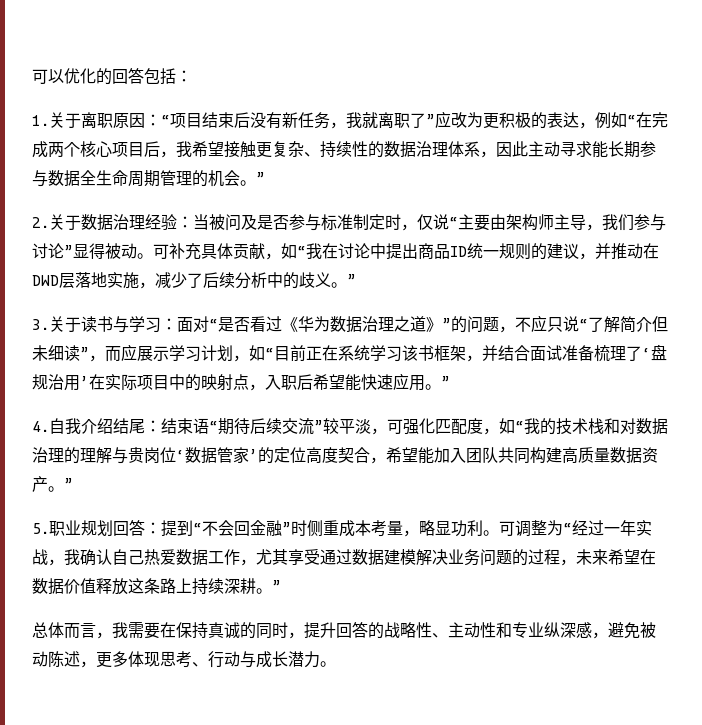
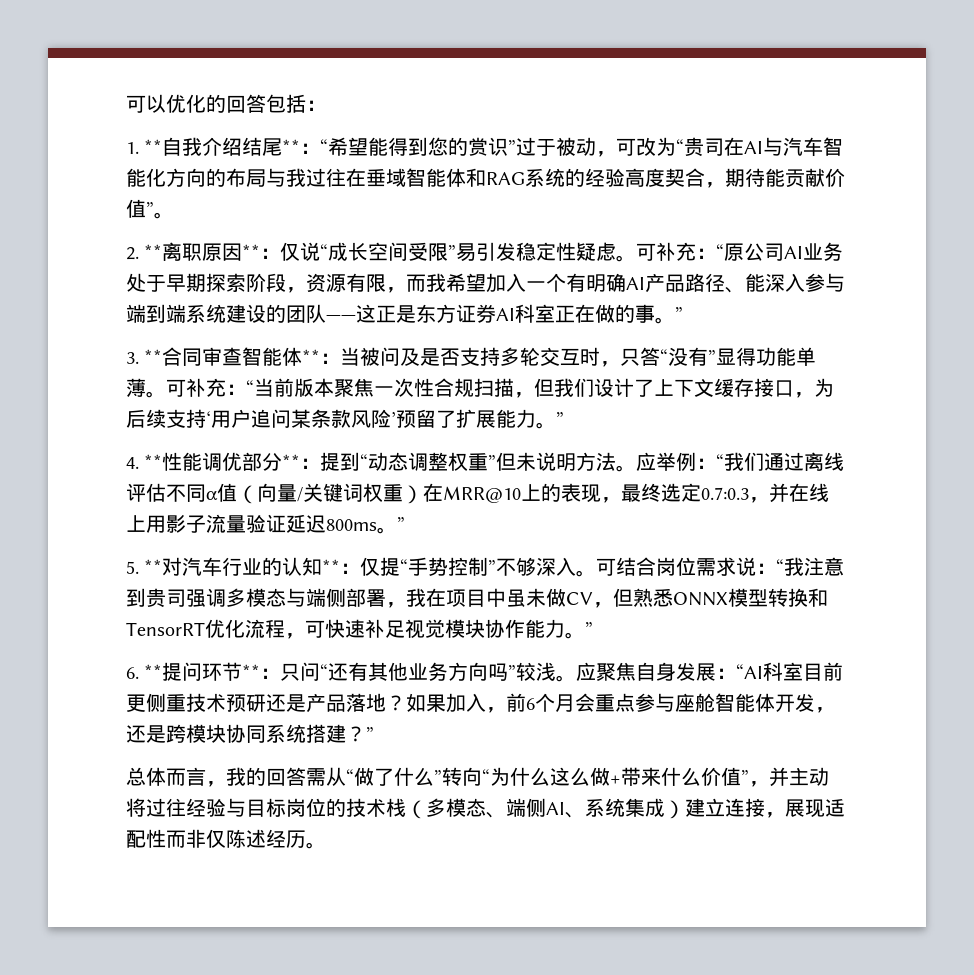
[49,111,668,129] [32,141,656,158] [32,170,265,187] [32,214,666,231] [32,243,659,260] [32,272,356,289] [32,315,668,333] [32,344,667,362] [32,373,450,391] [32,418,668,435] [32,447,658,464] [32,476,73,492] [32,520,652,537] [32,549,656,566] [32,578,281,595] [32,622,656,639] [32,651,320,668] 关于离职原因：“项目结束后没有新任务，我就离职了”应改为更积极的表达，例如“在完成两个核心项目后，我希望接触更复杂、持续性的数据治理体系，因此主动寻求能长期参与数据全生命周期管理的机会。” // 2.关于数据治理经验：当被问及是否参与标准制定时，仅说“主要由架构师主导，我们参与讨论”显得被动。可补充具体贡献，如“我在讨论中提出商品ID统一规则的建议，并推动在DWD层落地实施，减少了后续分析中的歧义。” // 3.关于读书与学习：面对“是否看过《华为数据治理之道》”的问题，不应只说“了解简介但未细读”，而应展示学习计划，如“目前正在系统学习该书框架，并结合面试准备梳理了‘盘规治用’在实际项目中的映射点，入职后希望能快速应用。” // 4.自我介绍结尾：结束语“期待后续交流”较平淡，可强化匹配度，如“我的技术栈和对数据治理的理解与贵岗位‘数据管家’的定位高度契合，希望能加入团队共同构建高质量数据资产。” // 5.职业规划回答：提到“不会回金融”时侧重成本考量，略显功利。可调整为“经过一年实战，我确认自己热爱数据工作，尤其享受通过数据建模解决业务问题的过程，未来希望在数据价值释放这条路上持续深耕。” // 总体而言，我需要在保持真诚的同时，提升回答的战略性、主动性和专业纵深感，避免被动陈述，更多体现思考、行动与成长潜力 -> [144,137,844,157] [126,168,845,188] [126,199,174,219] [126,242,844,262] [126,273,845,293] [126,304,683,324] [126,347,817,367] [126,378,834,398] [126,409,564,429] [126,452,845,472] [126,483,829,504] [126,514,405,534] [126,557,845,577] [126,588,828,608] [126,619,593,639] [126,662,844,682] [126,693,835,713] [126,724,374,743] [126,767,829,787] [126,798,845,819] [126,829,306,848] **自我介绍结尾**：“希望能得到您的赏识”过于被动，可改为“贵司在AI与汽车智能化方向的布局与我过往在垂域智能体和RAG系统的经验高度契合，期待能贡献价值”。 // 2. **离职原因**：仅说“成长空间受限”易引发稳定性疑虑。可补充：“原公司AI业务处于早期探索阶段，资源有限，而我希望加入一个有明确AI产品路径、能深入参与端到端系统建设的团队——这正是东方证券AI科室正在做的事。” // 3. **合同审查智能体**：当被问及是否支持多轮交互时，只答“没有”显得功能单薄。可补充：“当前版本聚焦一次性合规扫描，但我们设计了上下文缓存接口，为后续支持‘用户追问某条款风险’预留了扩展能力。” // 4. **性能调优部分**：提到“动态调整权重”但未说明方法。应举例：“我们通过离线评估不同α值（向量/关键词权重）在MRR@10上的表现，最终选定0.7:0.3，并在线上用影子流量验证延迟800ms。” // 5. **对汽车行业的认知**：仅提“手势控制”不够深入。可结合岗位需求说：“我注意到贵司强调多模态与端侧部署，我在项目中虽未做CV，但熟悉ONNX模型转换和TensorRT优化流程，可快速补足视觉模块协作能力。” // 6. **提问环节**：只问“还有其他业务方向吗”较浅。应聚焦自身发展：“AI科室目前更侧重技术预研还是产品落地？如果加入，前6个月会重点参与座舱智能体开发，还是跨模块协同系统搭建？” // 总体而言，我的回答需从“做了什么”转向“为什么这么做+带来什么价值”，并主动将过往经验与目标岗位的技术栈（多模态、端侧AI、系统集成）建立连接，展现适配性而非仅陈述经历

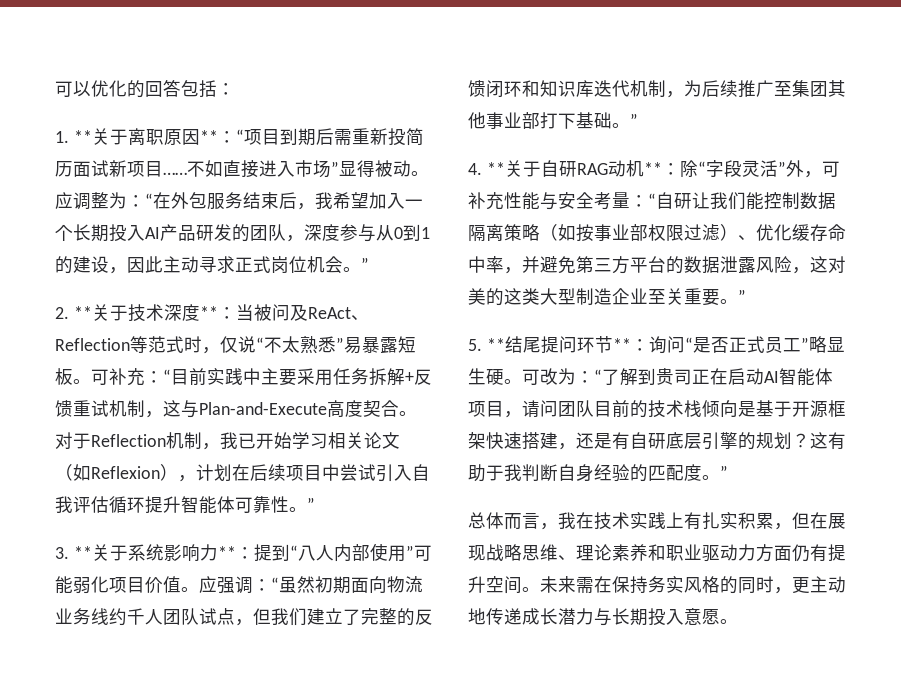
[162,137,844,157] [126,168,845,188] [126,199,174,219] [126,242,844,262] [126,273,845,293] [126,304,683,324] [126,347,817,367] [126,378,834,398] [126,409,564,429] [126,452,845,472] [126,483,829,504] [126,514,405,534] [126,557,845,577] [126,588,828,608] [126,619,593,639] [126,662,844,682] [126,693,835,713] [126,724,374,743] [126,767,829,787] [126,798,845,819] [126,829,306,848] 自我介绍结尾**：“希望能得到您的赏识”过于被动，可改为“贵司在AI与汽车智能化方向的布局与我过往在垂域智能体和RAG系统的经验高度契合，期待能贡献价值”。 // 2. **离职原因**：仅说“成长空间受限”易引发稳定性疑虑。可补充：“原公司AI业务处于早期探索阶段，资源有限，而我希望加入一个有明确AI产品路径、能深入参与端到端系统建设的团队——这正是东方证券AI科室正在做的事。” // 3. **合同审查智能体**：当被问及是否支持多轮交互时，只答“没有”显得功能单薄。可补充：“当前版本聚焦一次性合规扫描，但我们设计了上下文缓存接口，为后续支持‘用户追问某条款风险’预留了扩展能力。” // 4. **性能调优部分**：提到“动态调整权重”但未说明方法。应举例：“我们通过离线评估不同α值（向量/关键词权重）在MRR@10上的表现，最终选定0.7:0.3，并在线上用影子流量验证延迟800ms。” // 5. **对汽车行业的认知**：仅提“手势控制”不够深入。可结合岗位需求说：“我注意到贵司强调多模态与端侧部署，我在项目中虽未做CV，但熟悉ONNX模型转换和TensorRT优化流程，可快速补足视觉模块协作能力。” // 6. **提问环节**：只问“还有其他业务方向吗”较浅。应聚焦自身发展：“AI科室目前更侧重技术预研还是产品落地？如果加入，前6个月会重点参与座舱智能体开发，还是跨模块协同系统搭建？” // 总体而言，我的回答需从“做了什么”转向“为什么这么做+带来什么价值”，并主动将过往经验与目标岗位的技术栈（多模态、端侧AI、系统集成）建立连接，展现适配性而非仅陈述经历 -> [91,128,424,146] [55,160,429,178] [55,192,423,210] [55,224,430,242] [55,256,369,274] [55,304,369,322] [55,336,416,354] [55,368,432,386] [55,400,417,418] [55,432,400,450] [55,464,430,482] [55,496,315,514] [55,543,432,562] [55,576,423,594] [55,608,433,626] [468,80,846,98] [468,112,638,129] [468,160,840,178] [468,192,836,210] [468,224,846,242] [468,256,846,274] [468,288,746,306] [468,336,845,354] [468,368,833,386] [468,400,846,418] [468,432,846,450] [468,464,728,482] [468,512,846,530] [468,544,846,562] [468,576,846,594] [468,608,720,626] 关于离职原因**：“项目到期后需重新投简历面试新项目……不如直接进入市场”显得被动。应调整为：“在外包服务结束后，我希望加入一个长期投入AI产品研发的团队，深度参与从0到1的建设，因此主动寻求正式岗位机会。” // 2. **关于技术深度**：当被问及ReAct、Reflection等范式时，仅说“不太熟悉”易暴露短板。可补充：“目前实践中主要采用任务拆解+反馈重试机制，这与Plan-and-Execute高度契合。对于Reflection机制，我已开始学习相关论文（如Reflexion），计划在后续项目中尝试引入自我评估循环提升智能体可靠性。” // 3. **关于系统影响力**：提到“八人内部使用”可能弱化项目价值。应强调：“虽然初期面向物流业务线约千人团队试点，但我们建立了完整的反馈闭环和知识库迭代机制，为后续推广至集团其他事业部打下基础。” // 4. **关于自研RAG动机**：除“字段灵活”外，可补充性能与安全考量：“自研让我们能控制数据隔离策略（如按事业部权限过滤）、优化缓存命中率，并避免第三方平台的数据泄露风险，这对美的这类大型制造企业至关重要。” // 5. **结尾提问环节**：询问“是否正式员工”略显生硬。可改为：“了解到贵司正在启动AI智能体项目，请问团队目前的技术栈倾向是基于开源框架快速搭建，还是有自研底层引擎的规划？这有助于我判断自身经验的匹配度。” // 总体而言，我在技术实践上有扎实积累，但在展现战略思维、理论素养和职业驱动力方面仍有提升空间。未来需在保持务实风格的同时，更主动地传递成长潜力与长期投入意愿

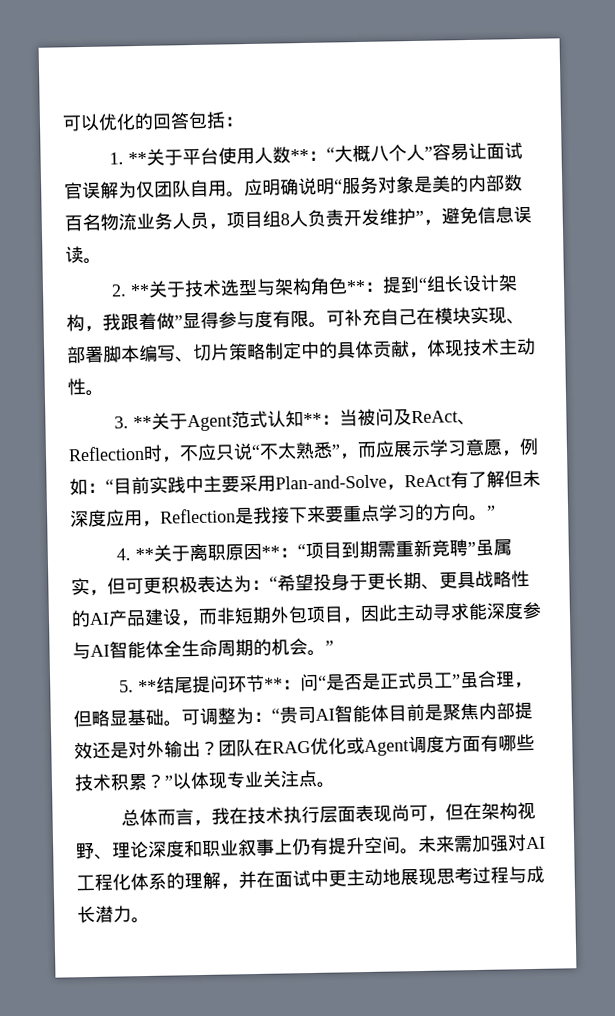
(128, 137) none -> [181,142,523,166] [64,174,523,200] [64,205,532,232] [65,246,102,265] [110,274,518,298] [66,306,525,333] [67,337,536,364] [67,378,104,397] [113,408,476,432] [68,437,539,463] [69,469,541,496] [70,503,496,528] [115,544,190,562] 平台使用人数**：“大概八个人”容易让面试官误解为仅团队自用。应明确说明“服务对象是美的内部数百名物流业务人员，项目组8人负责开发维护”，避免信息误读。 // 2. **关于技术选型与架构角色**：提到“组长设计架构，我跟着做”显得参与度有限。可补充自己在模块实现、部署脚本编写、切片策略制定中的具体贡献，体现技术主动性。 // 3. **关于Agent范式认知**：当被问及ReAct、Reflection时，不应只说“不太熟悉”，而应展示学习意愿，例如：“目前实践中主要采用Plan-and-Solve，ReAct有了解但未深度应用，Reflection是我接下来要重点学习的方向。” // 4. **关于
[315,128,424,146] [55,160,429,178] [55,192,423,210] [55,224,430,242] [55,256,369,274] [55,304,369,322] [55,336,416,354] [55,368,432,386] [55,400,417,418] [55,432,400,450] [55,464,430,482] [55,496,315,514] [55,543,432,562] [55,576,423,594] [55,608,433,626] [468,80,846,98] [468,112,638,129] [468,160,840,178] [468,192,836,210] [468,224,846,242] [468,256,846,274] [468,288,720,306] 后需重新投简历面试新项目……不如直接进入市场”显得被动。应调整为：“在外包服务结束后，我希望加入一个长期投入AI产品研发的团队，深度参与从0到1的建设，因此主动寻求正式岗位机会。” // 2. **关于技术深度**：当被问及ReAct、Reflection等范式时，仅说“不太熟悉”易暴露短板。可补充：“目前实践中主要采用任务拆解+反馈重试机制，这与Plan-and-Execute高度契合。对于Reflection机制，我已开始学习相关论文（如Reflexion），计划在后续项目中尝试引入自我评估循环提升智能体可靠性。” // 3. **关于系统影响力**：提到“八人内部使用”可能弱化项目价值。应强调：“虽然初期面向物流业务线约千人团队试点，但我们建立了完整的反馈闭环和知识库迭代机制，为后续推广至集团其他事业部打下基础。” // 4. **关于自研RAG动机**：除“字段灵活”外，可补充性能与安全考量：“自研让我们能控制数据隔离策略（如按事业部权限过滤）、优化缓存命中率，并避免第三方平台的数据泄露风险，这对美的这类大型制造企业至关重要 -> [376,538,512,558] [71,569,530,596] [71,601,542,628] [72,638,308,660] 需重新竞聘”虽属实，但可更积极表达为：“希望投身于更长期、更具战略性的AI产品建设，而非短期外包项目，因此主动寻求能深度参与AI智能体全生命周期的机会
[648,336,667,354] 询 -> (301, 684) none
(729, 345) none -> [361,672,381,691] 是
[808,336,845,353] [468,368,833,386] [468,400,846,418] [468,432,846,450] [468,464,728,482] 略显生硬。可改为：“了解到贵司正在启动AI智能体项目，请问团队目前的技术栈倾向是基于开源框架快速搭建，还是有自研底层引擎的规划？这有助于我判断自身经验的匹配度。” -> [459,670,533,689] [73,701,533,728] [74,733,535,760] [74,769,336,792] 虽合理，但略显基础。可调整为：“贵司AI智能体目前是聚焦内部提效还是对外输出？团队在RAG优化或Agent调度方面有哪些技术积累？”以体现专业关注点。
[630,512,846,530] [468,544,792,562] 实践上有扎实积累，但在展现战略思维、理论素养和职业驱动力方面 -> [282,801,536,824] [76,838,293,860] 执行层面表现尚可，但在架构视野、理论深度和职业叙事上
[594,576,846,594] [468,608,720,626] 在保持务实风格的同时，更主动地传递成长潜力与长期投入意愿 -> [471,834,546,853] [76,865,545,892] [77,905,132,924] 加强对AI工程化体系的理解，并在面试中更主动地展现思考过程与成长潜力

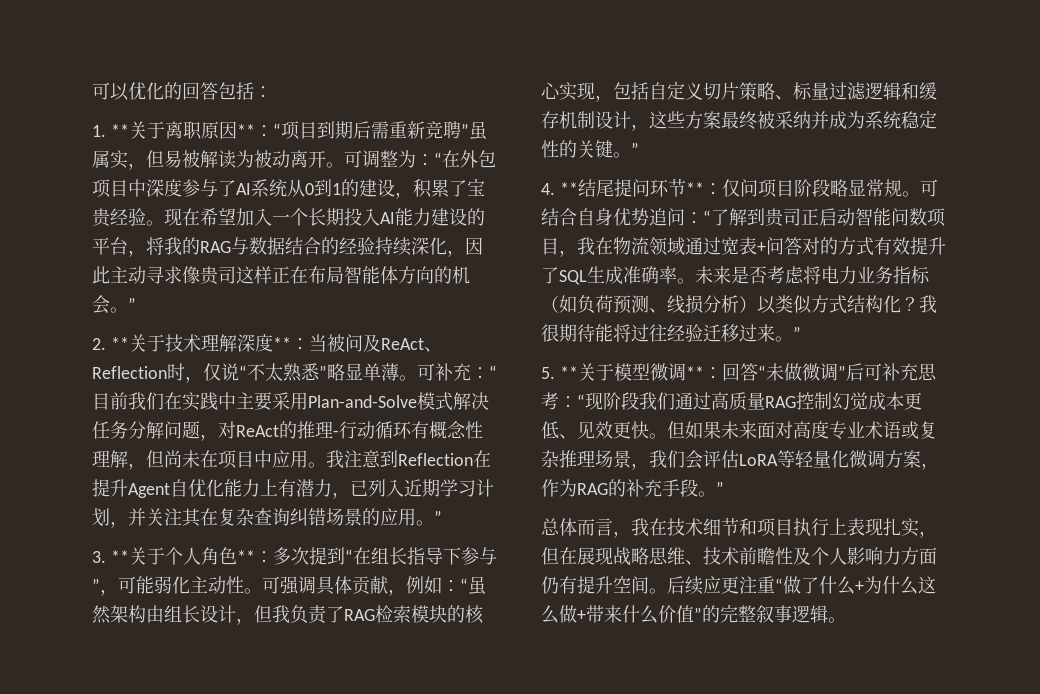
[181,142,523,166] [64,174,523,200] [64,205,532,232] [65,246,102,265] [110,274,518,298] [66,306,525,333] [67,337,536,364] [67,378,104,397] [113,410,304,432] 平台使用人数**：“大概八个人”容易让面试官误解为仅团队自用。应明确说明“服务对象是美的内部数百名物流业务人员，项目组8人负责开发维护”，避免信息误读。 // 2. **关于技术选型与架构角色**：提到“组长设计架构，我跟着做”显得参与度有限。可补充自己在模块实现、部署脚本编写、切片策略制定中的具体贡献，体现技术主动性。 // 3. **关于Agent范式认知 -> [164,121,487,140] [92,150,496,170] [92,178,485,199] [92,208,485,227] [92,237,483,257] [92,266,470,285] [92,295,136,314] [92,334,273,352] 离职原因**：“项目到期后需重新竞聘”虽属实，但易被解读为被动离开。可调整为：“在外包项目中深度参与了AI系统从0到1的建设，积累了宝贵经验。现在希望加入一个长期投入AI能力建设的平台，将我的RAG与数据结合的经验持续深化，因此主动寻求像贵司这样正在布局智能体方向的机会。” // 2. **关于技术理解深度
[179,443,235,462] 不应只 -> [203,363,221,381] 仅
[340,437,539,460] [69,477,88,496] ，而应展示学习意愿，例如 -> [327,363,471,381] 略显单薄。可补充
(150, 485) none -> [128,392,182,410] 我们在
[386,469,541,491] [70,503,496,528] [115,538,512,562] [71,569,530,596] [71,601,542,628] [72,638,334,660] [118,680,134,693] ，ReAct有了解但未深度应用，Reflection是我接下来要重点学习的方向。” // 4. **关于离职原因**：“项目到期需重新竞聘”虽属实，但可更积极表达为：“希望投身于更长期、更具战略性的AI产品建设，而非短期外包项目，因此主动寻求能深度参与AI智能体全生命周期的机会。” // 5. -> [417,392,489,411] [92,421,483,441] [92,450,491,470] [92,479,494,499] [92,508,442,528] [92,547,497,565] [92,576,486,596] [92,605,484,625] [541,81,937,102] [541,110,937,131] [541,140,639,158] [541,183,555,195] 模式解决任务分解问题，对ReAct的推理-行动循环有概念性理解，但尚未在项目中应用。我注意到Reflection在提升Agent自优化能力上有潜力，已列入近期学习计划，并关注其在复杂查询纠错场景的应用。” // 3. **关于个人角色**：多次提到“在组长指导下参与”，可能弱化主动性。可强调具体贡献，例如：“虽然架构由组长设计，但我负责了RAG检索模块的核心实现，包括自定义切片策略、标量过滤逻辑和缓存机制设计，这些方案最终被采纳并成为系统稳定性的关键。” // 4.
[299,670,533,692] [73,701,533,728] [74,733,535,760] [74,769,336,792] 问“是否是正式员工”虽合理，但略显基础。可调整为：“贵司AI智能体目前是聚焦内部提效还是对外输出？团队在RAG优化或Agent调度方面有哪些技术积累？”以体现专业关注点。 -> [721,179,938,198] [541,208,946,227] [541,237,946,257] [541,266,930,285] [541,295,937,314] [541,324,801,342] [541,363,937,381] [541,392,922,411] [541,421,937,440] [541,450,939,470] [541,479,724,497] 仅问项目阶段略显常规。可结合自身优势追问：“了解到贵司正启动智能问数项目，我在物流领域通过宽表+问答对的方式有效提升了SQL生成准确率。未来是否考虑将电力业务指标（如负荷预测、线损分析）以类似方式结构化？我很期待能将过往经验迁移过来。” // 5. **关于模型微调**：回答“未做微调”后可补充思考：“现阶段我们通过高质量RAG控制幻觉成本更低、见效更快。但如果未来面对高度专业术语或复杂推理场景，我们会评估LoRA等轻量化微调方案，作为RAG的补充手段。”
[282,801,536,824] [76,834,546,860] [76,865,545,892] [77,905,132,924] 执行层面表现尚可，但在架构视野、理论深度和职业叙事上仍有提升空间。未来需加强对AI工程化体系的理解，并在面试中更主动地展现思考过程与成长潜力 -> [703,518,937,538] [541,547,937,566] [541,576,936,595] [541,604,828,624] 细节和项目执行上表现扎实，但在展现战略思维、技术前瞻性及个人影响力方面仍有提升空间。后续应更注重“做了什么+为什么这么做+带来什么价值”的完整叙事逻辑

